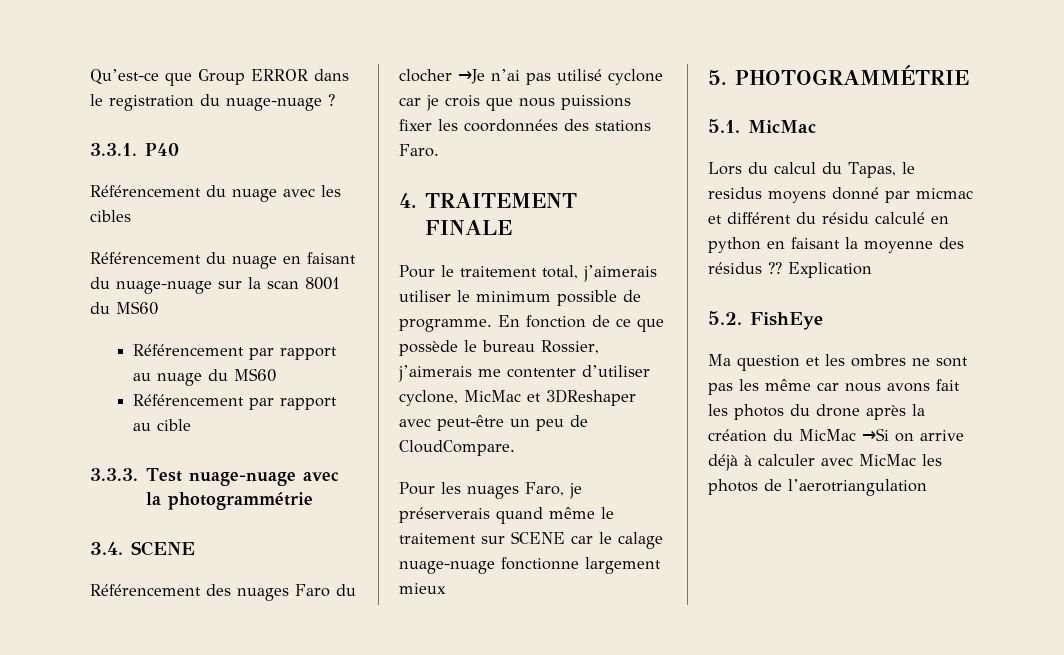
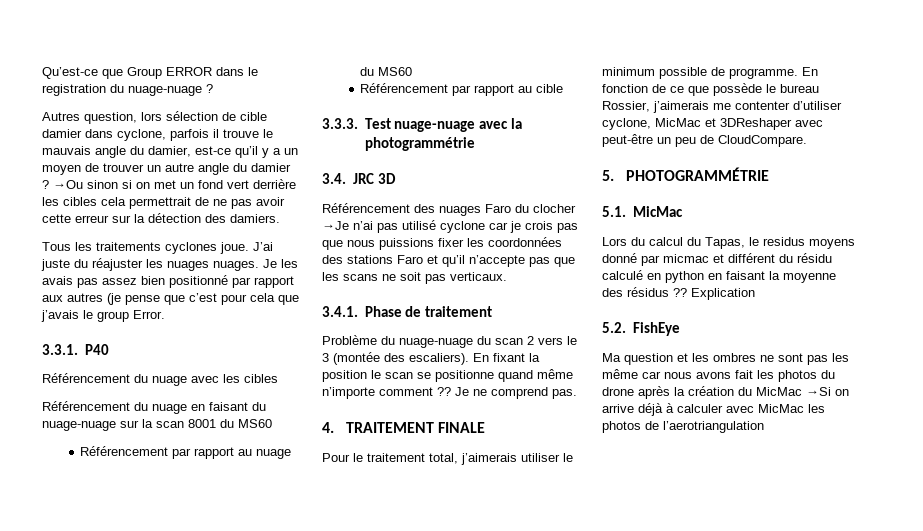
(335, 100) none -> [42,111,267,124] [42,129,273,141] [42,146,298,158] [42,163,291,175] [42,179,296,189] [42,197,285,209] [42,213,280,223] [42,242,273,254] [41,258,298,271] [42,275,294,288] [42,293,299,305] [41,310,165,322] // Autres question, lors sélection de cible damier dans cyclone, parfois il trouve le mauvais angle du damier, est-ce qu’il y a un moyen de trouver un autre angle du damier ? →Ou sinon si on met un fond vert derrière les cibles cela permettrait de ne pas avoir cette erreur sur la détection des damiers. // Tous les traitements cyclones joue. J’ai juste du réajuster les nuages nuages. Je les avais pas assez bien positionné par rapport aux autres (je pense que c’est pour cela que j’avais le group Error.
[131,541,196,556] SCENE -> [352,173,396,184] JRC 3D
(480, 101) none -> [557,223,578,233] pas
[399,144,439,157] Faro. -> [397,255,575,267] [322,272,507,284] [322,306,493,317] [322,335,577,348] [322,352,540,365] [322,369,573,382] [322,387,577,399] Faro et qu’il n’accepte pas que les scans ne soit pas verticaux. // 3.4.1. Phase de traitement // Problème du nuage-nuage du scan 2 vers le 3 (montée des escaliers). En fixant la position le scan se positionne quand même n’importe comment ?? Je ne comprend pas.
[399,482,582,499] [399,507,614,524] [399,531,663,549] [399,557,661,574] [399,583,446,594] // Pour les nuages Faro, je préserverais quand même le traitement sur SCENE car le calage nuage-nuage fonctionne largement mieux -> (807, 141) none

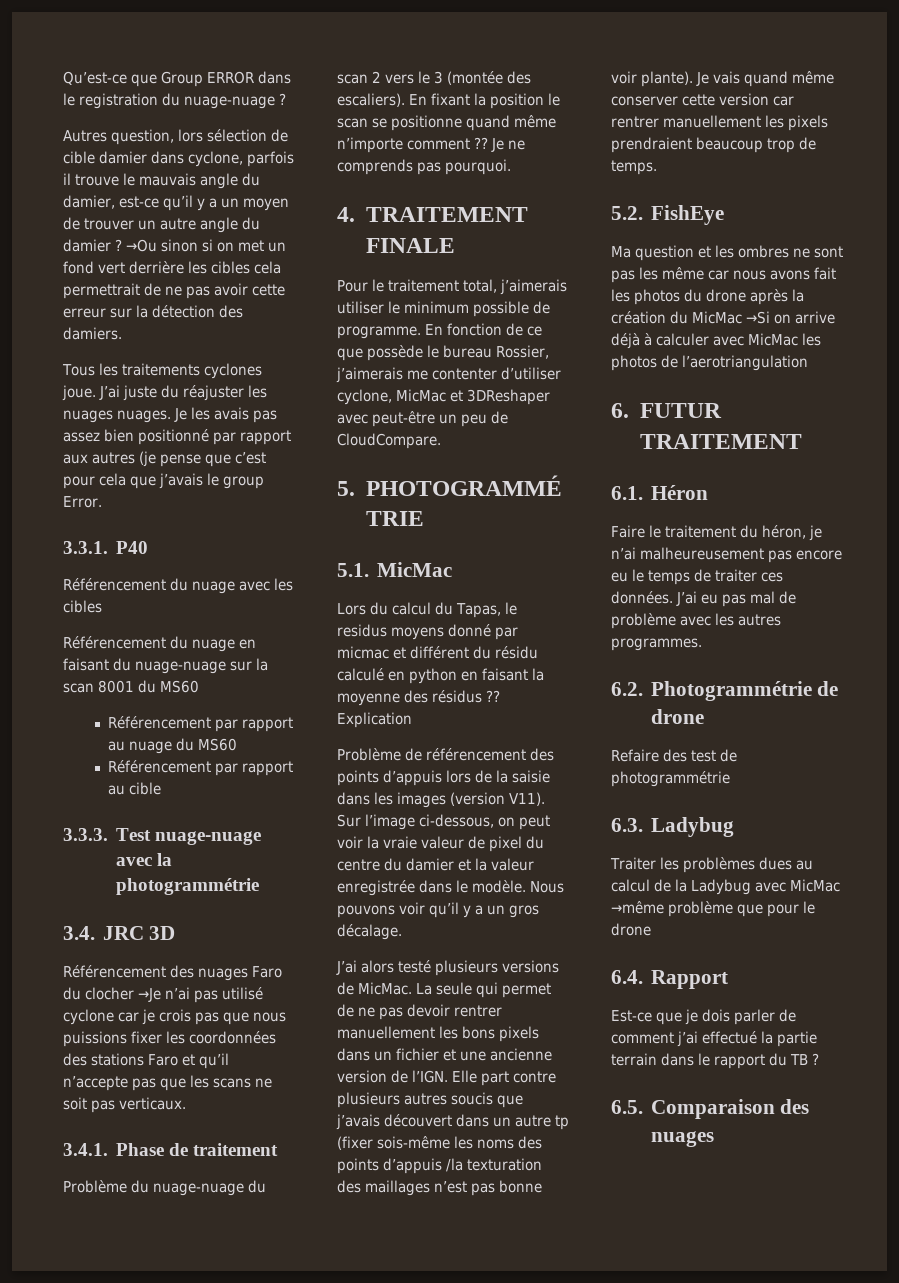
[491,387,577,399] comprend pas. -> [337,159,512,175] comprends pas pourquoi.
(755, 294) none -> [337,748,555,761] [337,770,551,786] [337,792,546,808] [337,814,551,830] [337,836,545,852] [337,858,535,871] [337,880,565,896] [337,902,540,918] [337,924,402,940] [336,960,560,976] [337,982,552,998] [337,1004,503,1020] [337,1026,540,1042] [337,1048,553,1061] [337,1070,557,1086] [337,1092,524,1108] [336,1114,570,1130] [337,1136,543,1150] [337,1158,543,1174] [337,1180,543,1196] [611,71,835,87] [611,93,795,106] [611,115,829,131] [611,137,817,153] [611,160,657,175] // Problème de référencement des points d’appuis lors de la saisie dans les images (version V11). Sur l’image ci-dessous, on peut voir la vraie valeur de pixel du centre du damier et la valeur enregistrée dans le modèle. Nous pouvons voir qu’il y a un gros décalage. // J’ai alors testé plusieurs versions de MicMac. La seule qui permet de ne pas devoir rentrer manuellement les bons pixels dans un fichier et une ancienne version de l’IGN. Elle part contre plusieurs autres soucis que j’avais découvert dans un autre tp (fixer sois-même les noms des points d’appuis /la texturation des maillages n’est pas bonne voir plante). Je vais quand même conserver cette version car rentrer manuellement les pixels prendraient beaucoup trop de temps.
(764, 427) none -> [611,403,722,418] [639,434,802,449] [611,485,708,500] [611,525,823,541] [611,547,843,563] [611,569,784,585] [611,591,797,607] [611,613,782,629] [611,638,702,651] [611,681,839,701] [650,709,704,724] [611,749,738,762] [611,771,730,787] [611,817,734,837] [610,857,814,873] [611,879,841,895] [611,901,816,917] [611,923,651,936] [611,970,728,989] [611,1009,797,1025] [611,1031,818,1047] [611,1053,820,1069] [611,1099,810,1119] [650,1131,714,1147] // 6. FUTUR TRAITEMENT // 6.1. Héron // Faire le traitement du héron, je n’ai malheureusement pas encore eu le temps de traiter ces données. J’ai eu pas mal de problème avec les autres programmes. // 6.2. Photogrammétrie de drone // Refaire des test de photogrammétrie // 6.3. Ladybug // Traiter les problèmes dues au calcul de la Ladybug avec MicMac →même problème que pour le drone // 6.4. Rapport // Est-ce que je dois parler de comment j’ai effectué la partie terrain dans le rapport du TB ? // 6.5. Comparaison des nuages

